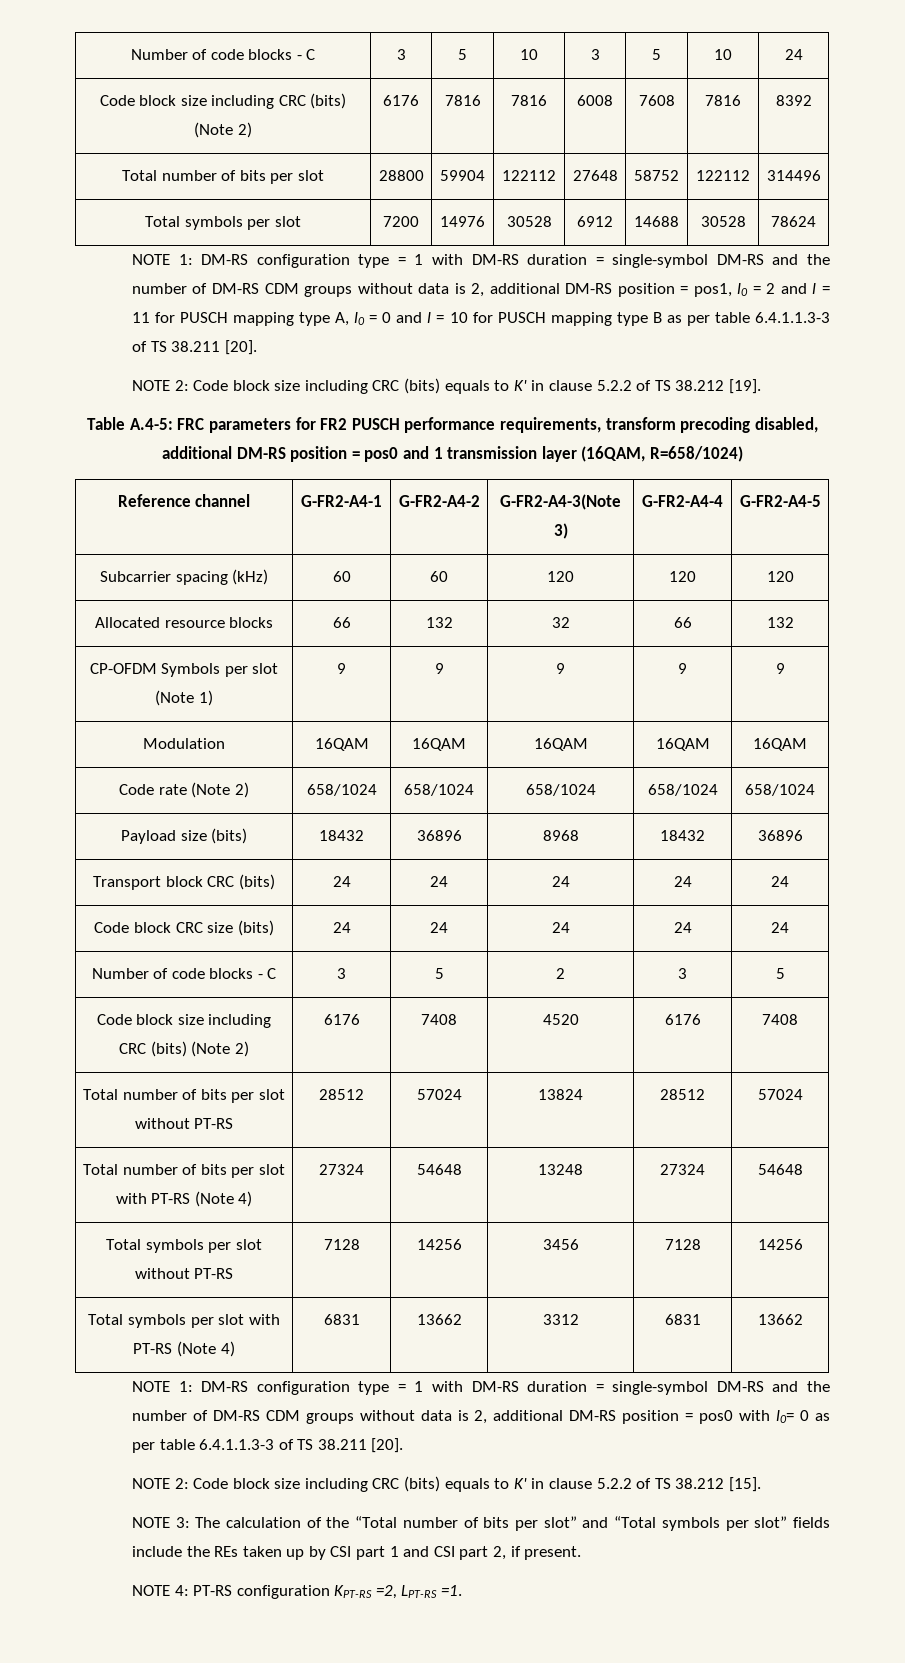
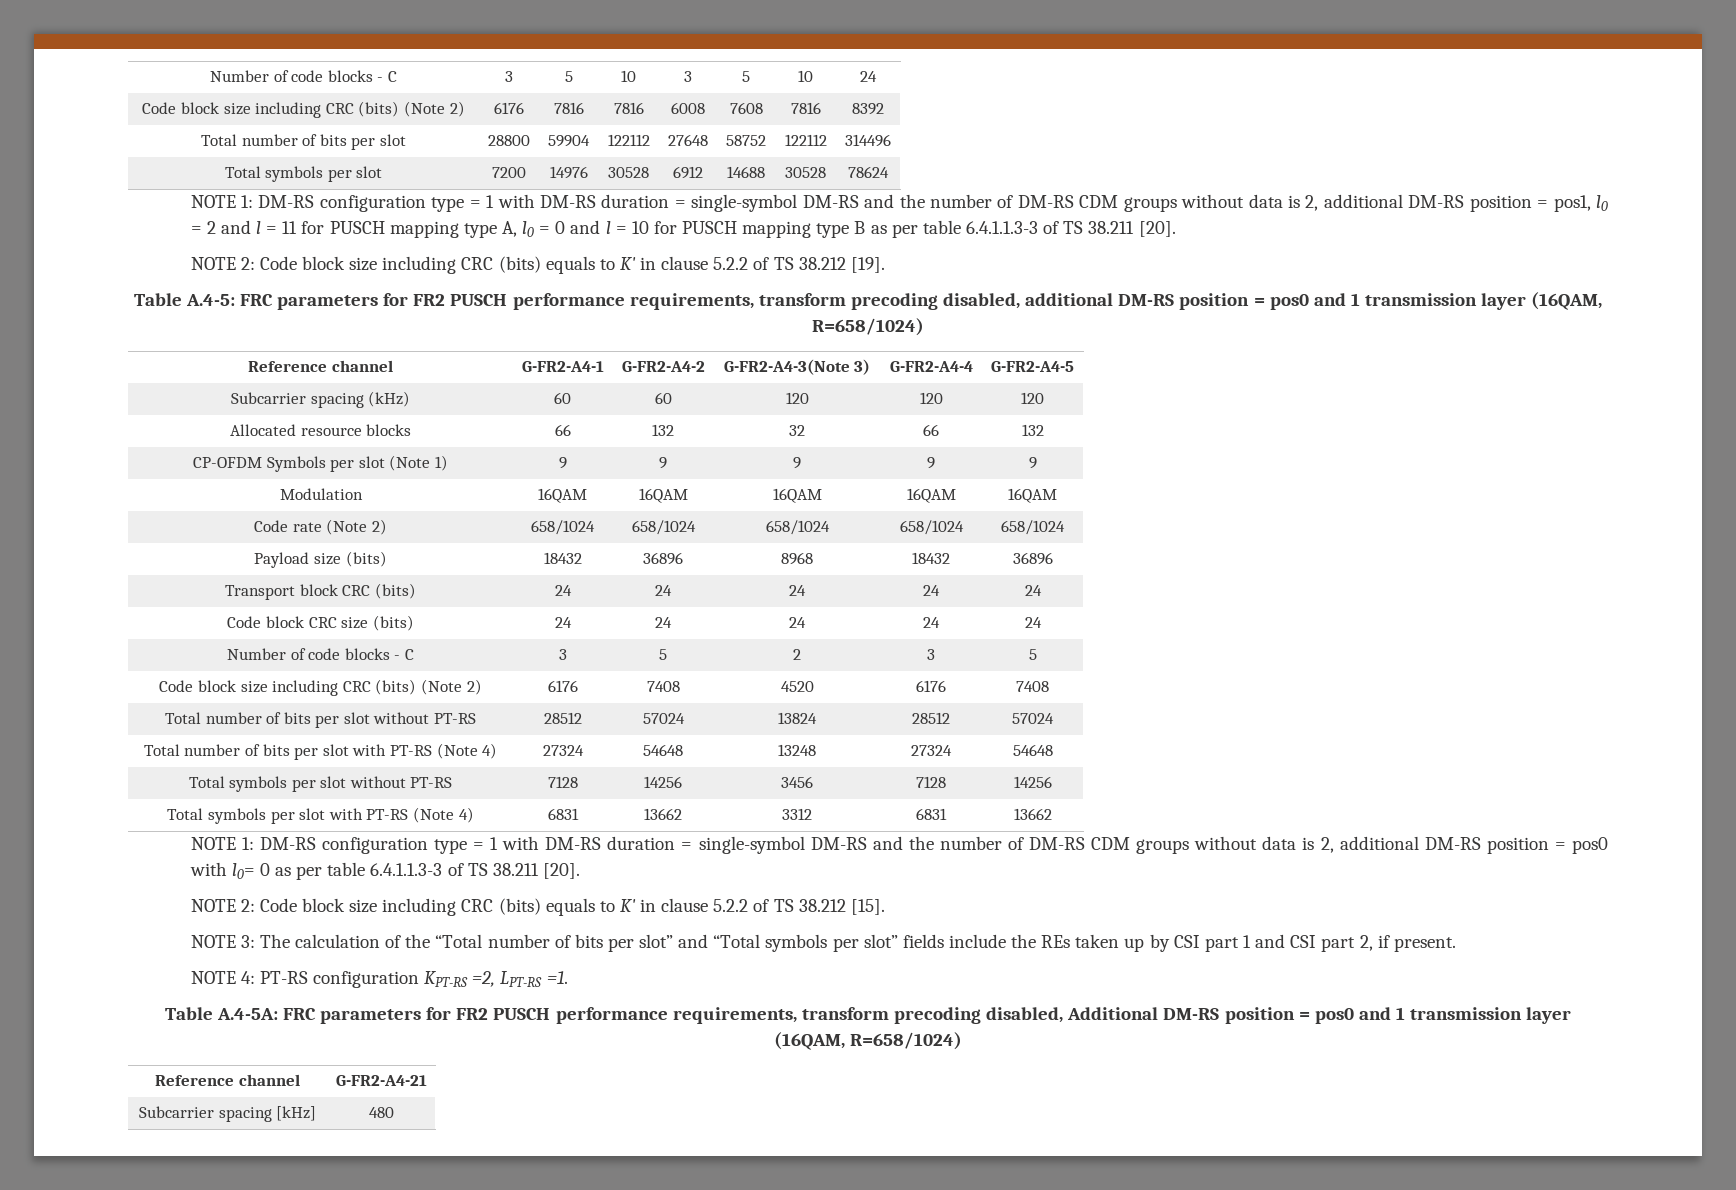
(463, 1590) none -> [164,1007,1572,1024] [773,1032,963,1050] [155,1074,300,1086] [335,1075,427,1086] [138,1106,317,1122] [368,1107,394,1118] // Table A.4-5A: FRC parameters for FR2 PUSCH performance requirements, transform precoding disabled, Additional DM-RS position = pos0 and 1 transmission layer (16QAM, R=658/1024) // Reference channel | G-FR2-A4-21 // Subcarrier spacing [kHz] | 480

